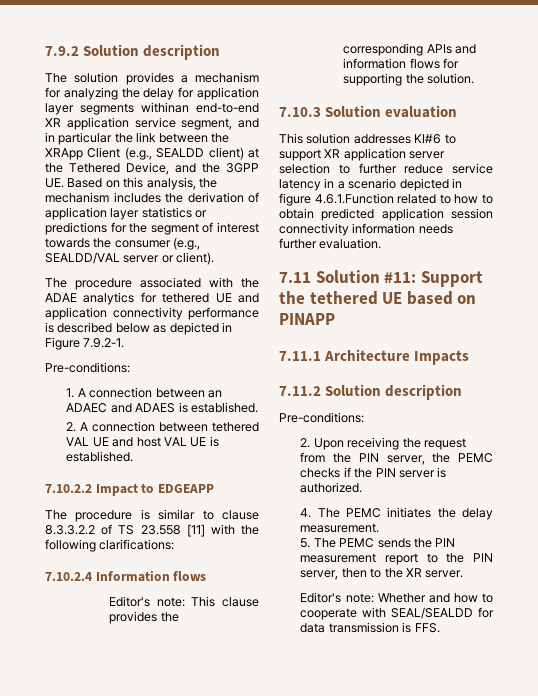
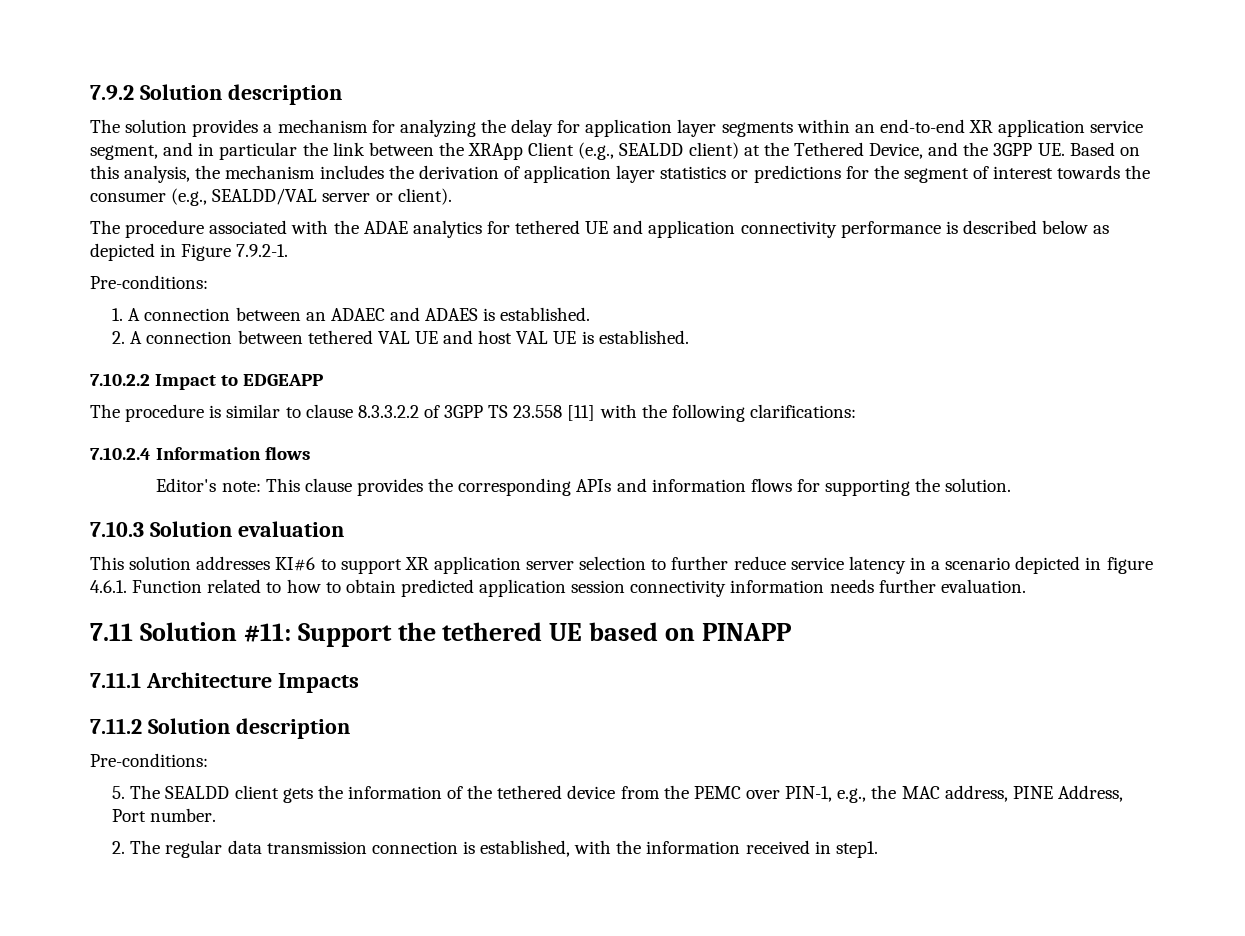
[141,102,189,113] withinan -> [796,119,875,133] within an
(113, 529) none -> [444,405,484,418] 3GPP
[314,193,394,204] 4.6.1.Function -> [90,580,203,593] 4.6.1. Function
[300,437,466,450] [300,452,493,465] [300,467,447,478] [300,482,363,493] [300,507,493,520] [300,523,380,533] [300,538,456,548] [300,553,494,565] [300,568,464,580] [300,592,493,603] [300,607,494,620] [300,622,440,633] 2. Upon receiving the request from the PIN server, the PEMC checks if the PIN server is authorized. // 4. The PEMC initiates the delay measurement. // 5. The PEMC sends the PIN measurement report to the PIN server, then to the XR server. // Editor's note: Whether and how to cooperate with SEAL/SEALDD for data transmission is FFS. -> [112,785,1123,803] [112,808,217,822] [112,840,878,858] 5. The SEALDD client gets the information of the tethered device from the PEMC over PIN-1, e.g., the MAC address, PINE Address, Port number. // 2. The regular data transmission connection is established, with the information received in step1.

